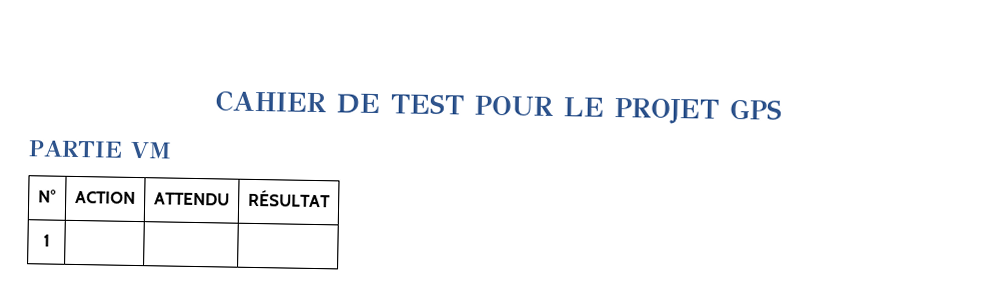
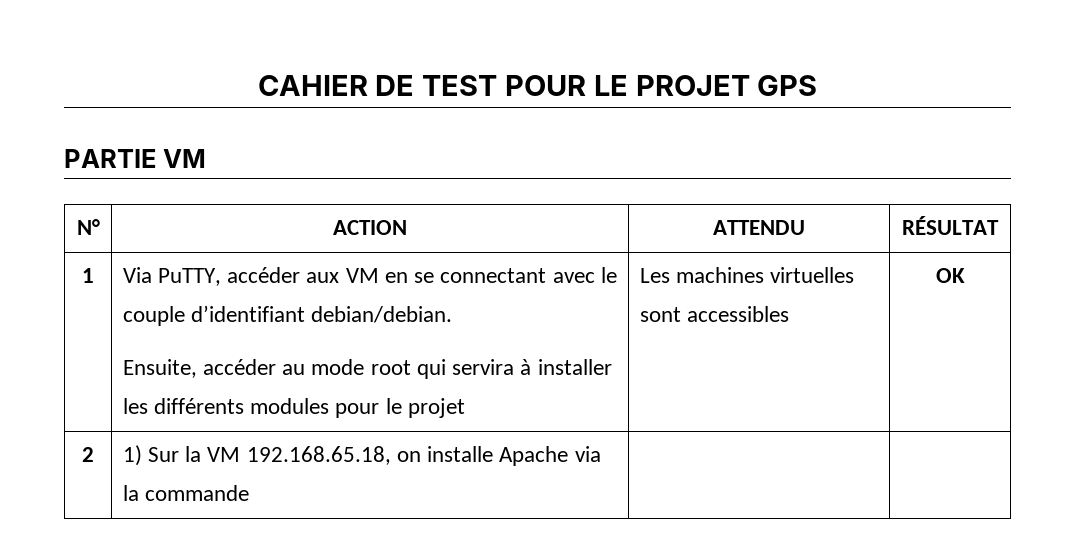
(50, 240) none -> [122,267,617,286] [122,305,453,326] [122,359,612,379] [122,398,465,418] [639,267,855,283] [639,306,790,322] [935,268,965,283] [82,447,94,462] [122,445,601,466] [122,485,250,501] Via PuTTY, accéder aux VM en se connectant avec le couple d’identifiant debian/debian. // Ensuite, accéder au mode root qui servira à installer les différents modules pour le projet | Les machines virtuelles sont accessibles | OK // 2 | 1) Sur la VM 192.168.65.18, on installe Apache via la commande

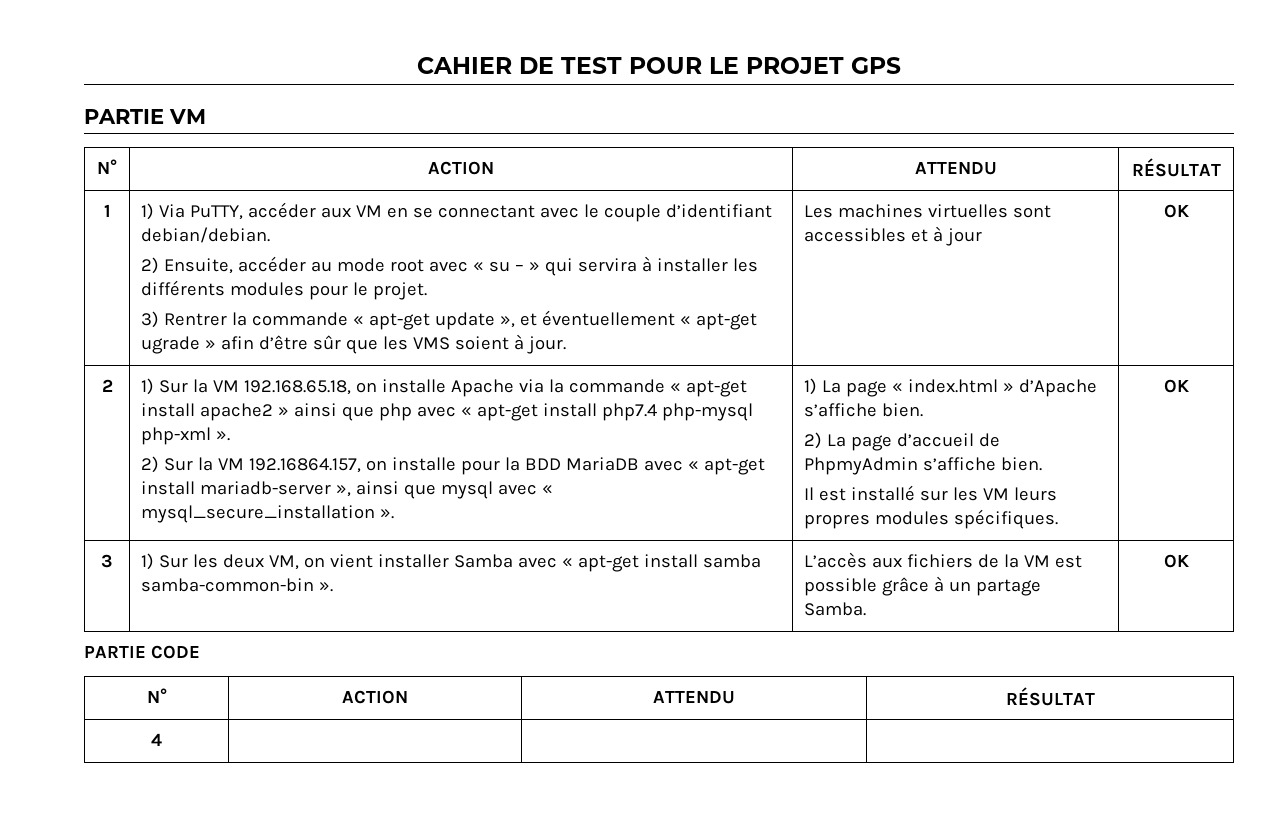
(94, 275) none -> [141,203,155,220] 1)
(453, 314) none -> [141,257,160,274] 2)
(411, 367) none -> [429,261,541,272] avec « su – »
[407,398,465,418] projet -> [373,282,428,300] [141,310,757,330] [141,334,567,354] projet. // 3) Rentrer la commande « apt-get update », et éventuellement « apt-get ugrade » afin d’être sûr que les VMS soient à jour.
(790, 314) none -> [911,226,983,246] et à jour
(250, 493) none -> [669,380,747,397] [141,403,753,421] [141,427,231,445] [141,456,765,475] [141,481,554,499] [141,505,395,523] [804,378,1098,397] [804,403,924,417] [804,432,1001,451] [804,457,1043,475] [804,485,1058,501] [804,509,1059,529] [1163,379,1189,393] [101,554,113,568] [141,553,761,572] [141,578,334,592] [804,552,1083,568] [804,576,1042,596] [804,602,867,616] [1163,554,1189,568] [84,645,200,659] [146,688,167,703] [342,690,408,704] [653,691,735,704] [1005,687,1095,706] [151,733,162,746] « apt-get install apache2 » ainsi que php avec « apt-get install php7.4 php-mysql php-xml ». // 2) Sur la VM 192.16864.157, on installe pour la BDD MariaDB avec « apt-get install mariadb-server », ainsi que mysql avec « mysql_secure_installation ». | 1) La page « index.html » d’Apache s’affiche bien. // 2) La page d’accueil de PhpmyAdmin s’affiche bien. // Il est installé sur les VM leurs propres modules spécifiques. | OK // 3 | 1) Sur les deux VM, on vient installer Samba avec « apt-get install samba samba-common-bin ». | L’accès aux fichiers de la VM est possible grâce à un partage Samba. | OK // PARTIE CODE // N° | ACTION | ATTENDU | RÉSULTAT // 4 |

